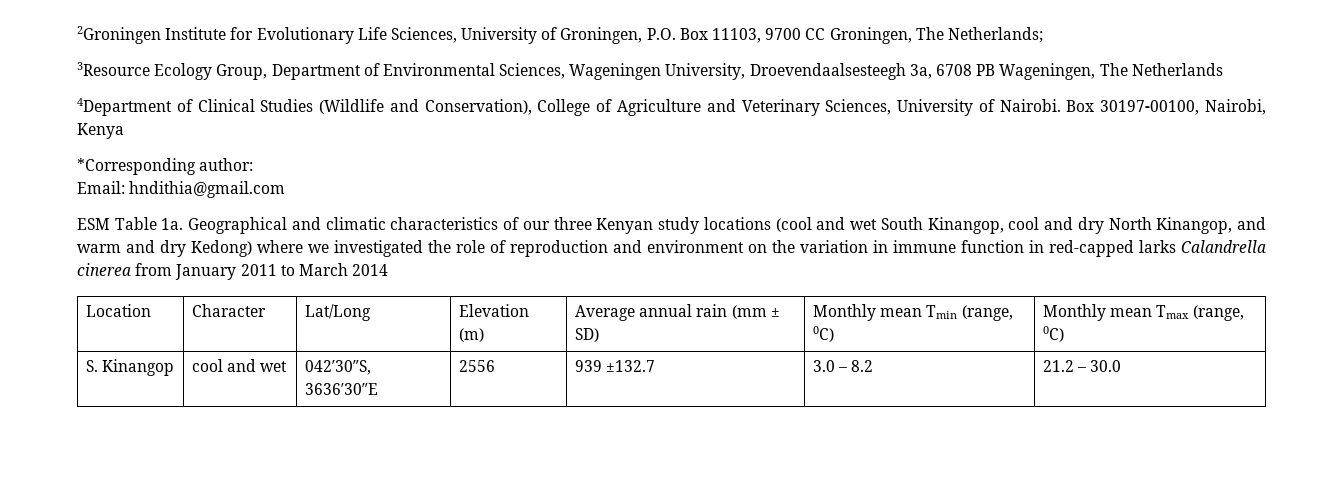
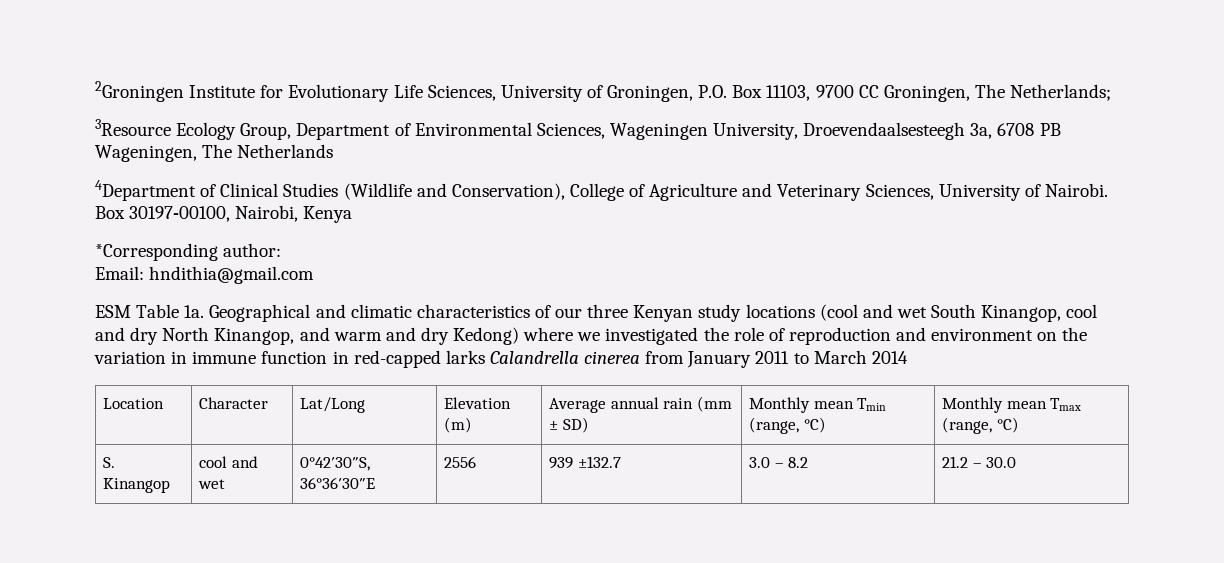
[812,326,834,342] 0C) -> [803,417,826,433] °C)
[1042,326,1064,342] 0C) -> [996,417,1019,433] °C)
[304,360,371,375] [304,383,378,395] 042′30″S, 3636′30″E -> [300,457,371,471] [300,477,376,489] 0°42′30″S, 36°36′30″E

